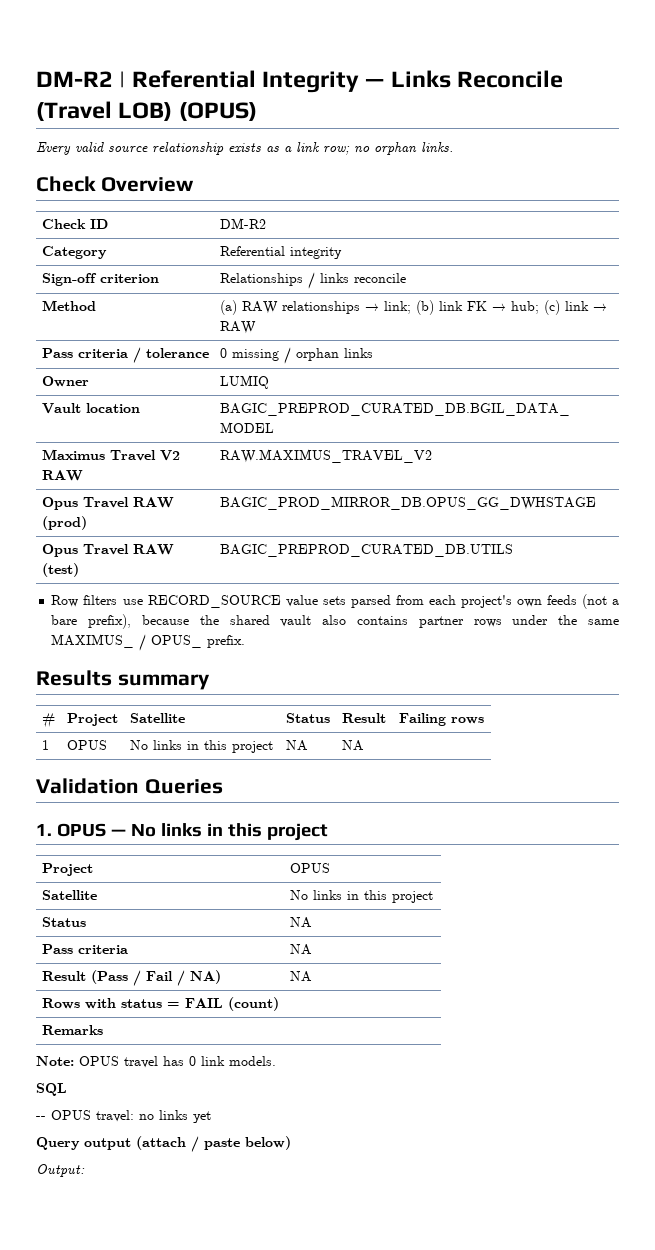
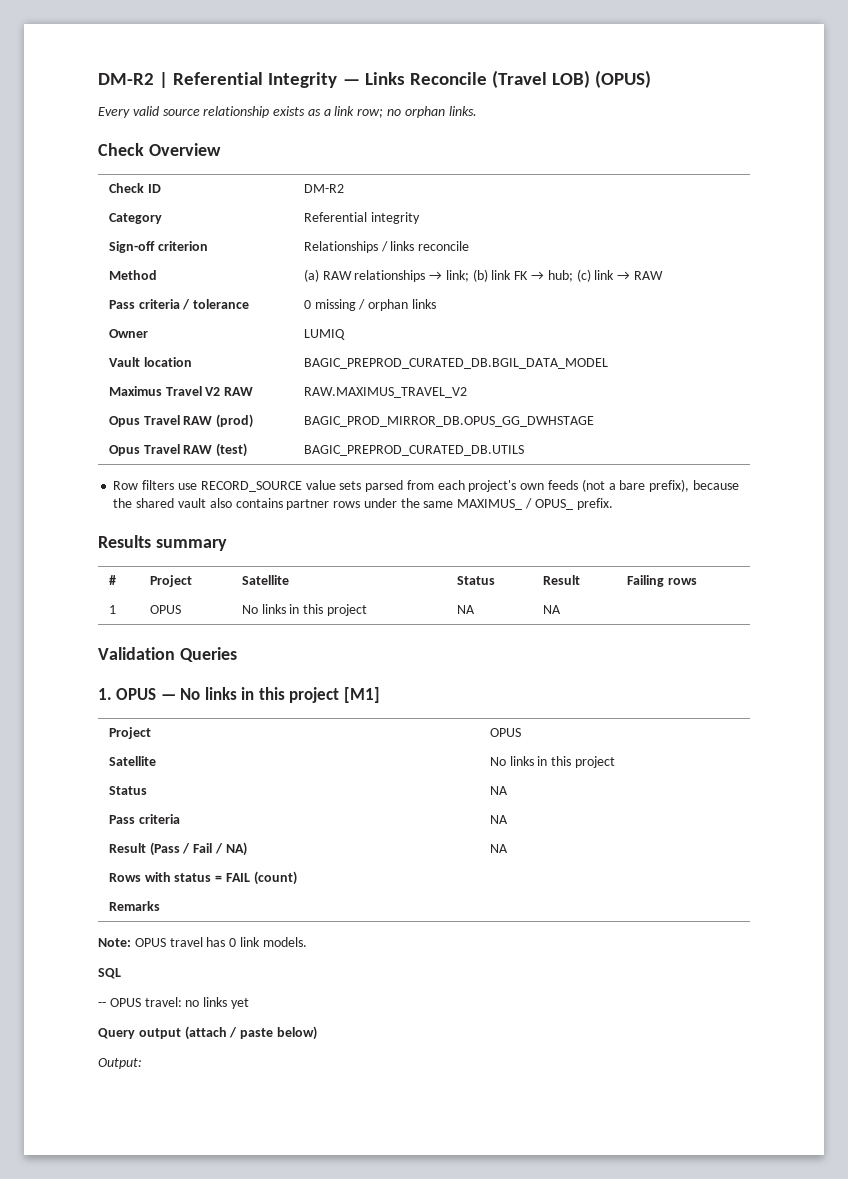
(328, 832) none -> [343,687,380,703] [M1]

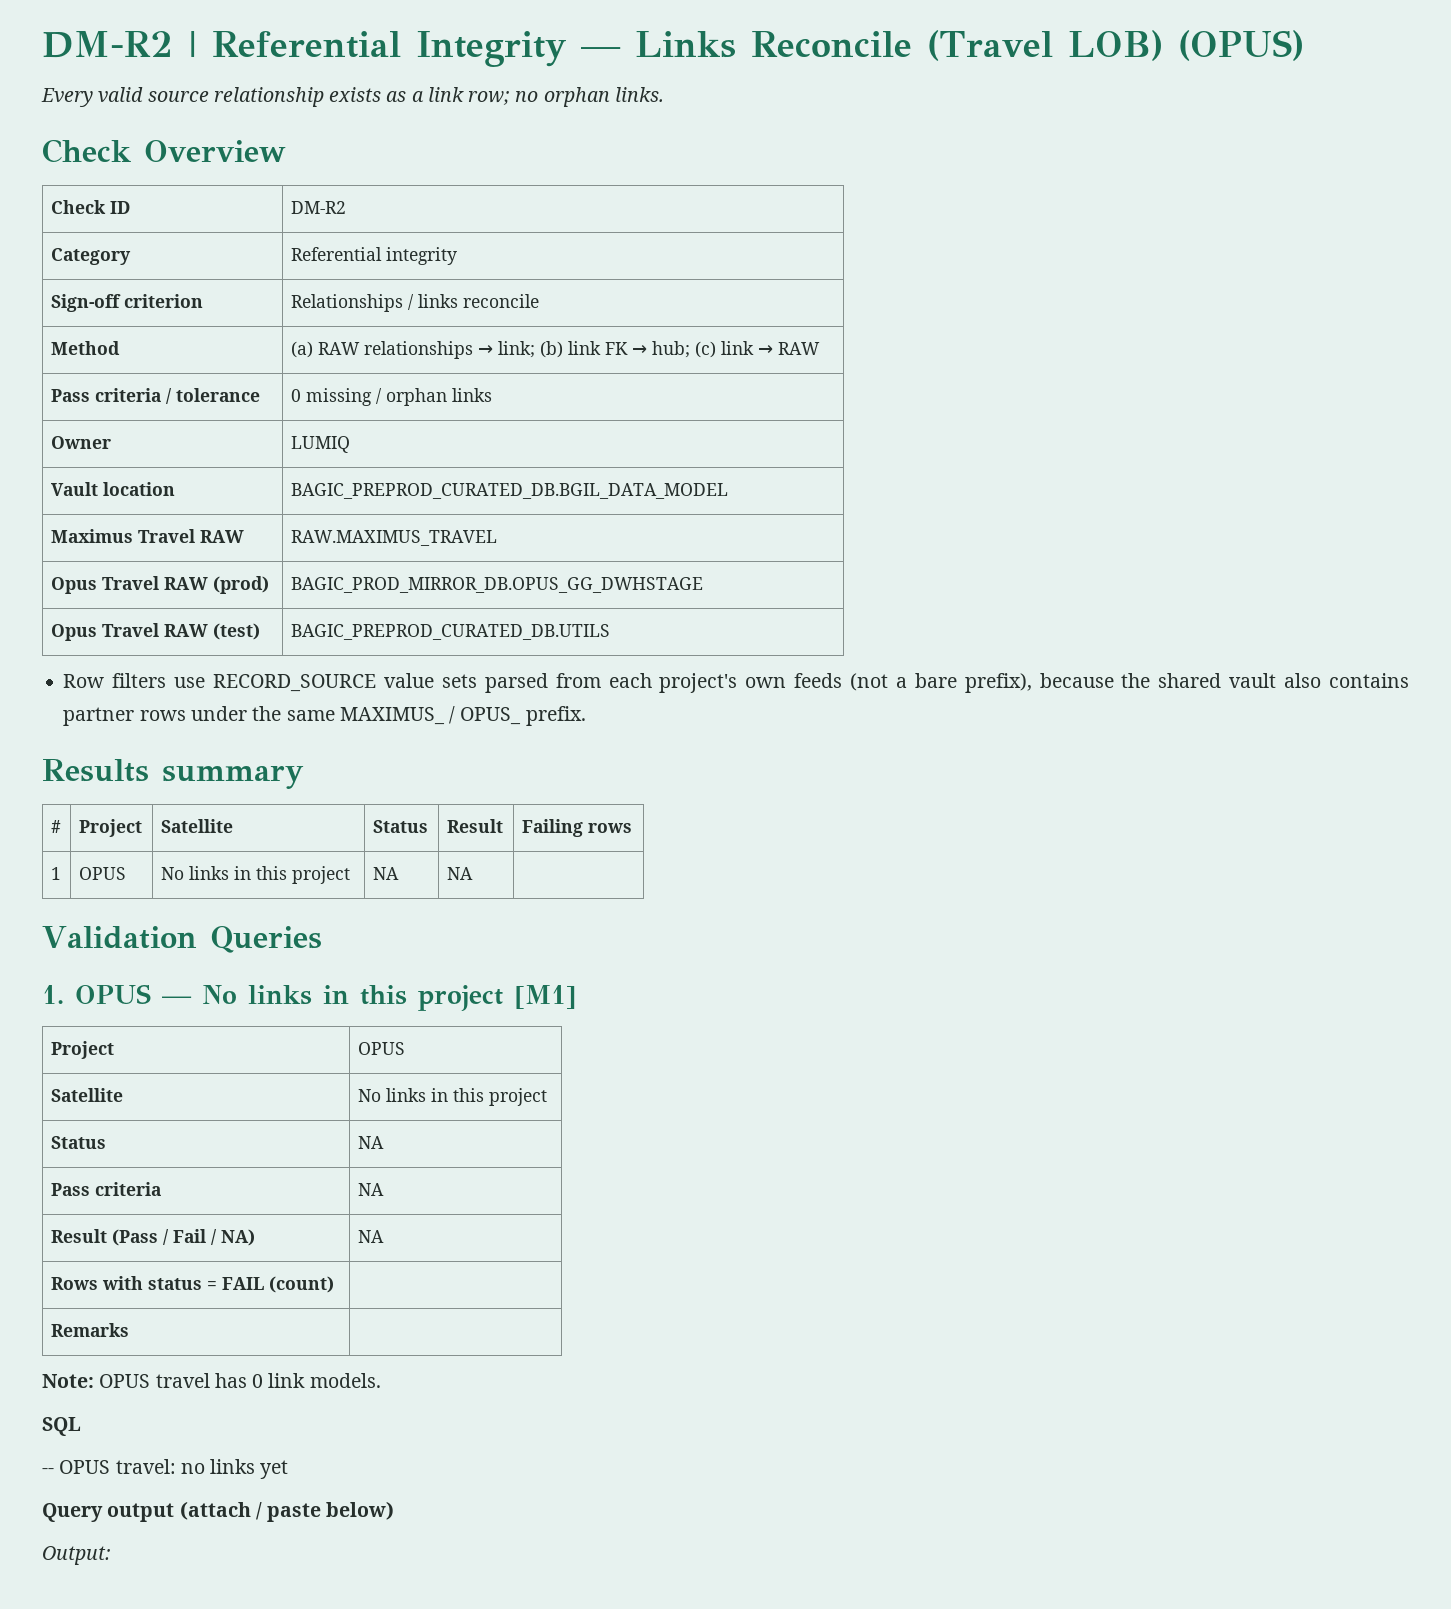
[205,387,221,396] V2 -> (195, 536) none
[303,387,467,398] RAW.MAXIMUS_TRAVEL_V2 -> [290,530,497,546] RAW.MAXIMUS_TRAVEL

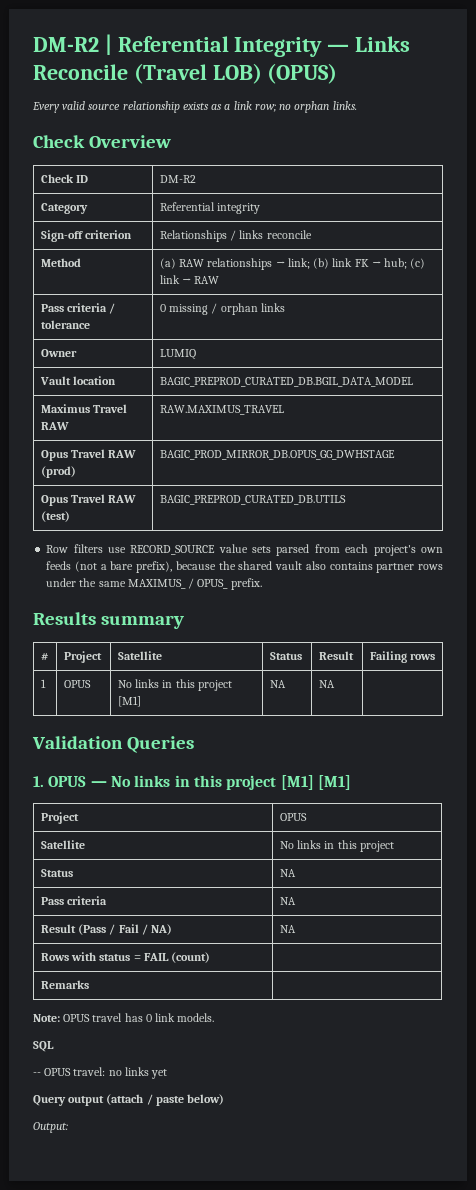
(350, 875) none -> [117,696,141,707] [M1]
(577, 997) none -> [317,775,351,790] [M1]

